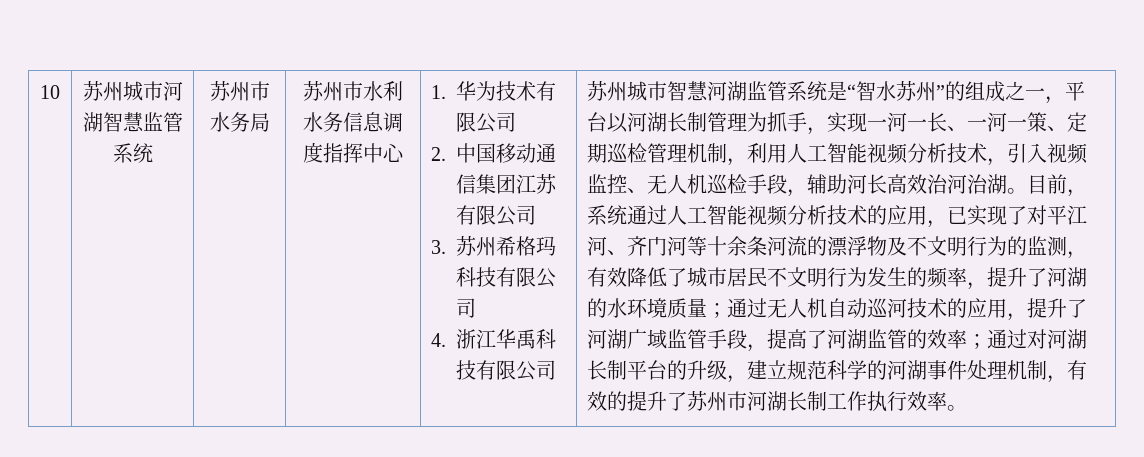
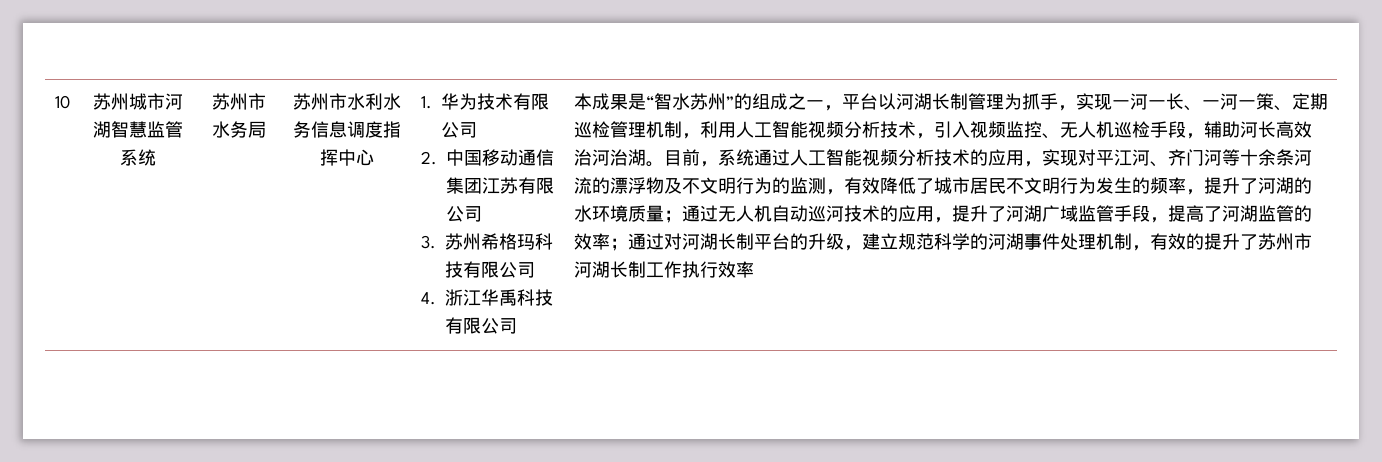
[587,80,828,101] 苏州城市智慧河湖监管系统 -> [573,93,628,110] 本成果
[947,205,1028,226] 已实现了 -> [1041,149,1078,166] 实现
[947,405,968,411] 。 -> (754, 269) none

